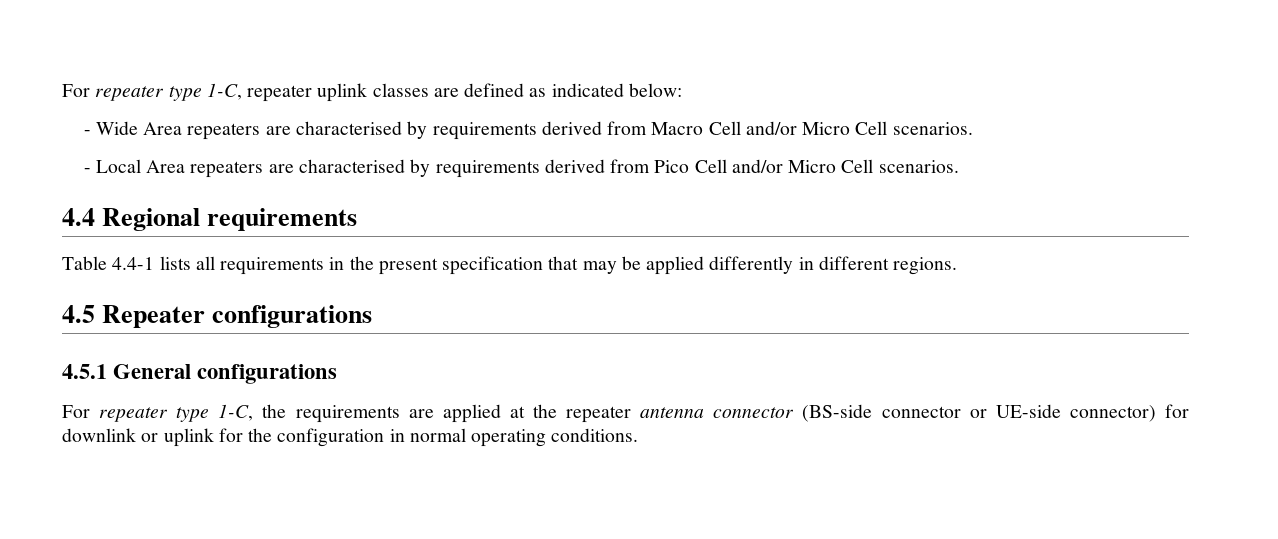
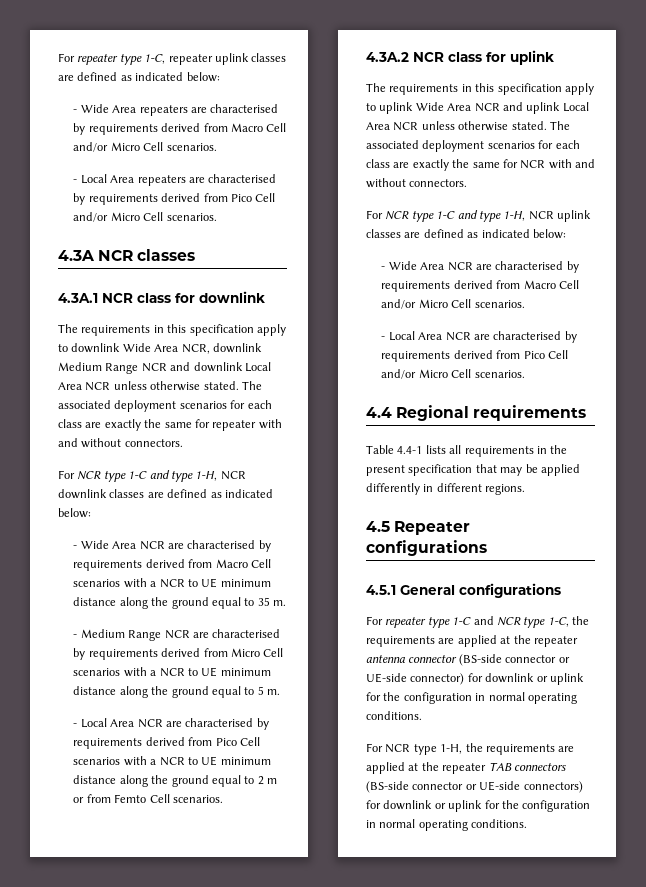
(959, 166) none -> [58,249,196,261] [58,291,265,303] [58,324,286,336] [58,343,262,354] [58,362,271,374] [58,381,262,391] [58,400,272,412] [58,419,282,431] [58,438,183,448] [58,470,246,482] [58,489,273,499] [58,508,91,518] [73,540,271,552] [73,559,271,571] [73,578,271,588] [73,597,287,609] [73,629,281,641] [73,648,284,660] [73,667,271,677] [73,686,281,698] [73,718,269,730] [73,737,260,749] [73,756,271,766] [73,775,278,787] [73,794,223,803] [366,50,554,65] [366,83,594,95] [366,102,589,114] [366,121,570,131] [366,140,580,152] [366,159,595,171] [366,178,468,188] [366,210,591,222] [366,229,566,239] [381,261,579,273] [381,280,579,292] [381,299,525,309] [381,331,577,343] [381,350,568,362] [381,369,525,379] // 4.3A NCR classes // 4.3A.1 NCR class for downlink // The requirements in this specification apply to downlink Wide Area NCR, downlink Medium Range NCR and downlink Local Area NCR unless otherwise stated. The associated deployment scenarios for each class are exactly the same for repeater with and without connectors. // For NCR type 1-C and type 1-H, NCR downlink classes are defined as indicated below: // - Wide Area NCR are characterised by requirements derived from Macro Cell scenarios with a NCR to UE minimum distance along the ground equal to 35 m. // - Medium Range NCR are characterised by requirements derived from Micro Cell scenarios with a NCR to UE minimum distance along the ground equal to 5 m. // - Local Area NCR are characterised by requirements derived from Pico Cell scenarios with a NCR to UE minimum distance along the ground equal to 2 m or from Femto Cell scenarios. // 4.3A.2 NCR class for uplink // The requirements in this specification apply to uplink Wide Area NCR and uplink Local Area NCR unless otherwise stated. The associated deployment scenarios for each class are exactly the same for NCR with and without connectors. // For NCR type 1-C and type 1-H, NCR uplink classes are defined as indicated below: // - Wide Area NCR are characterised by requirements derived from Macro Cell and/or Micro Cell scenarios. // - Local Area NCR are characterised by requirements derived from Pico Cell and/or Micro Cell scenarios.
(210, 414) none -> [452,616,546,628] 1-C and NCR type
(639, 435) none -> [366,743,575,755] [366,762,566,774] [366,781,583,793] [366,800,591,812] [366,819,528,831] // For NCR type 1-H, the requirements are applied at the repeater TAB connectors (BS-side connector or UE-side connectors) for downlink or uplink for the configuration in normal operating conditions.

